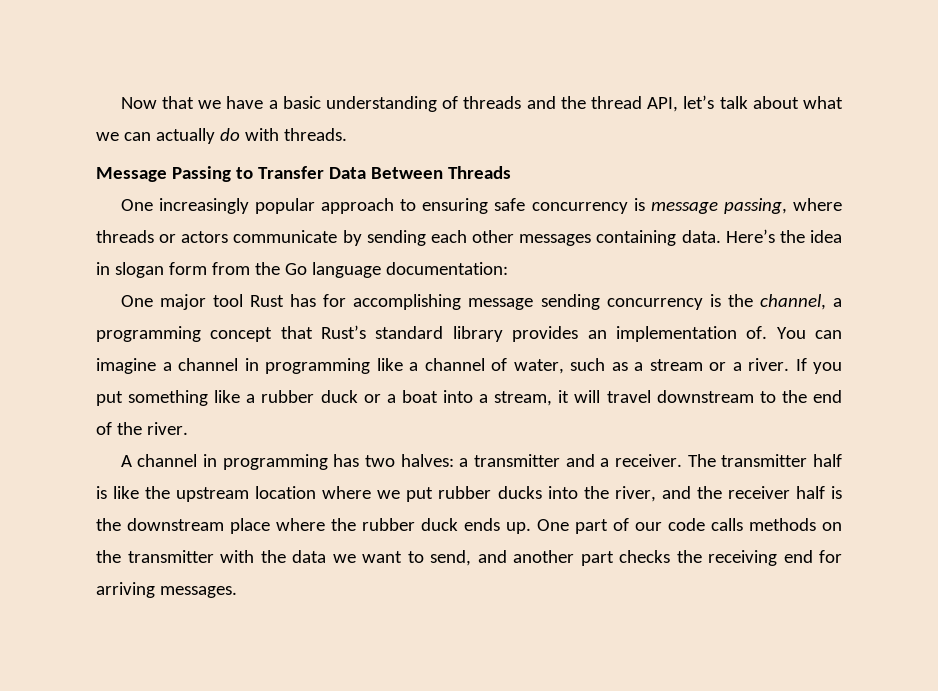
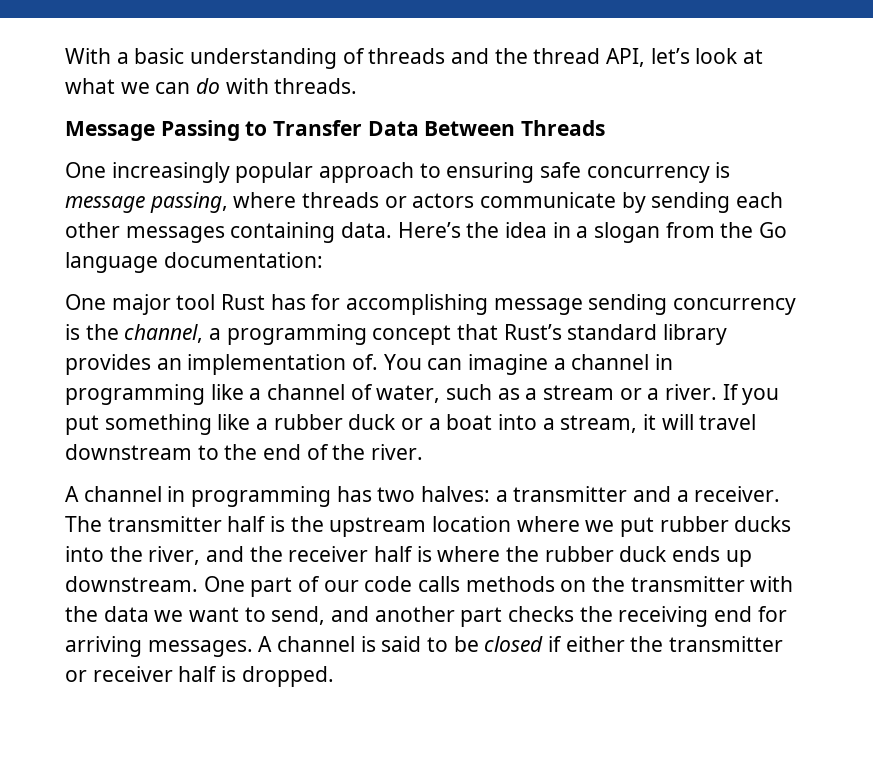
[120,96,264,109] Now that we have -> [65,48,111,64] With
[719,96,799,109] talk about -> [695,48,764,64] look at
[155,128,215,144] actually -> (191, 88) none
[114,262,207,278] slogan form -> [576,222,661,243] a slogan
[113,486,140,499] like -> (286, 524) none
[96,518,270,534] the downstream place -> (432, 554) none
[506,522,531,534] up. -> [725,550,752,567] [65,576,198,592] up downstream.
(237, 592) none -> [258,636,784,652] [65,666,334,687] A channel is said to be closed if either the transmitter or receiver half is dropped.

